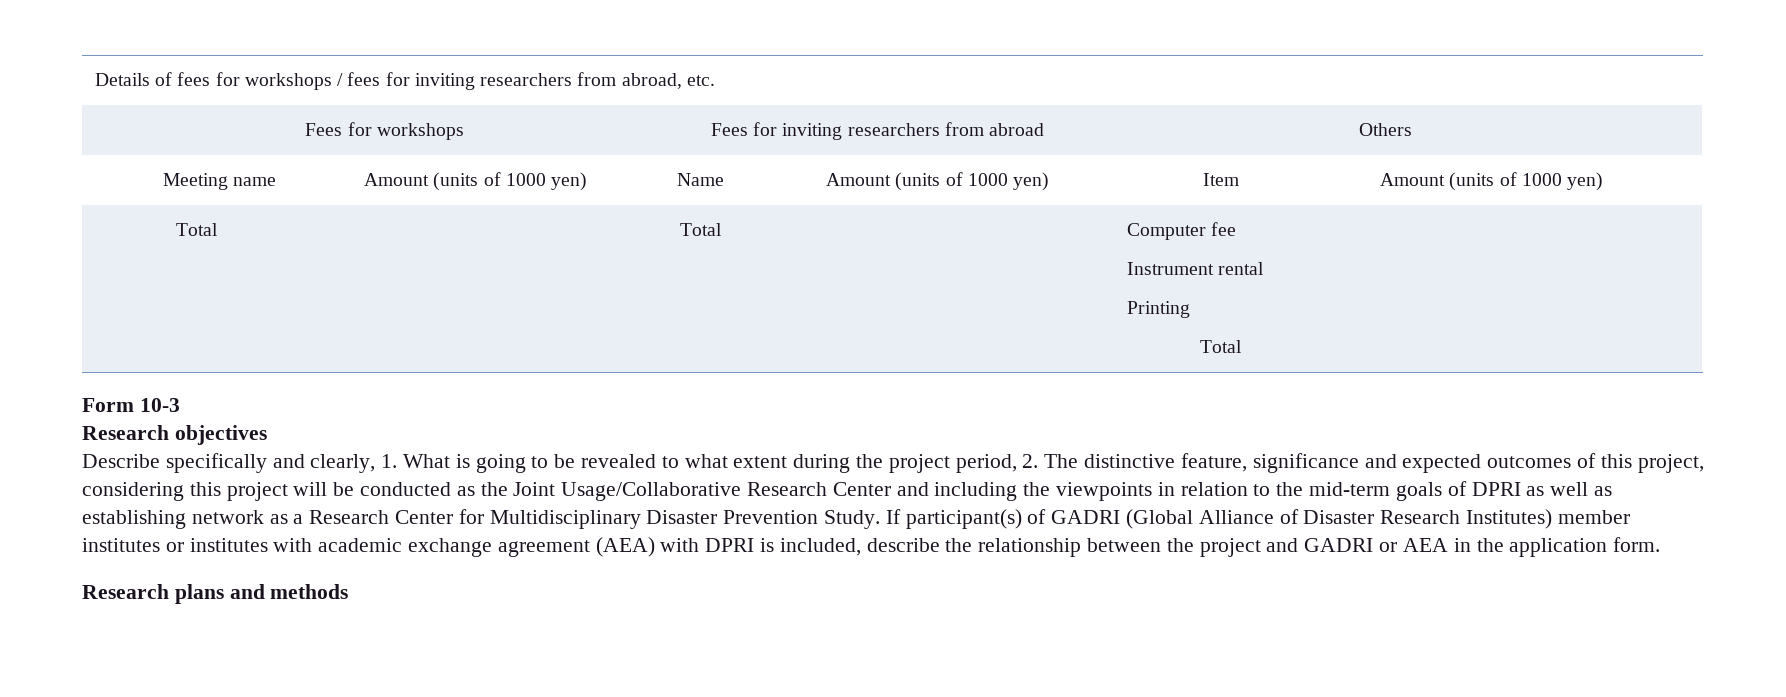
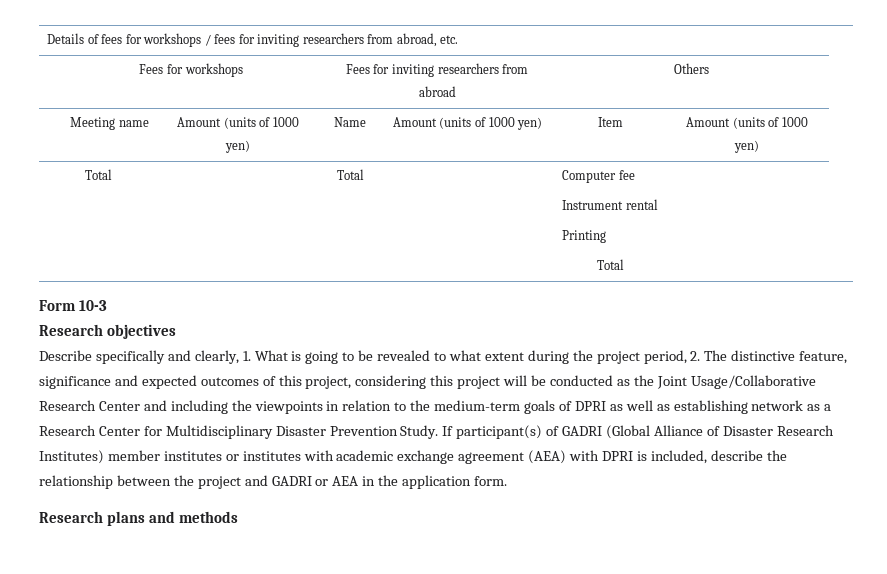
[1309,482,1391,496] mid-term -> [434,400,521,411] medium-term

